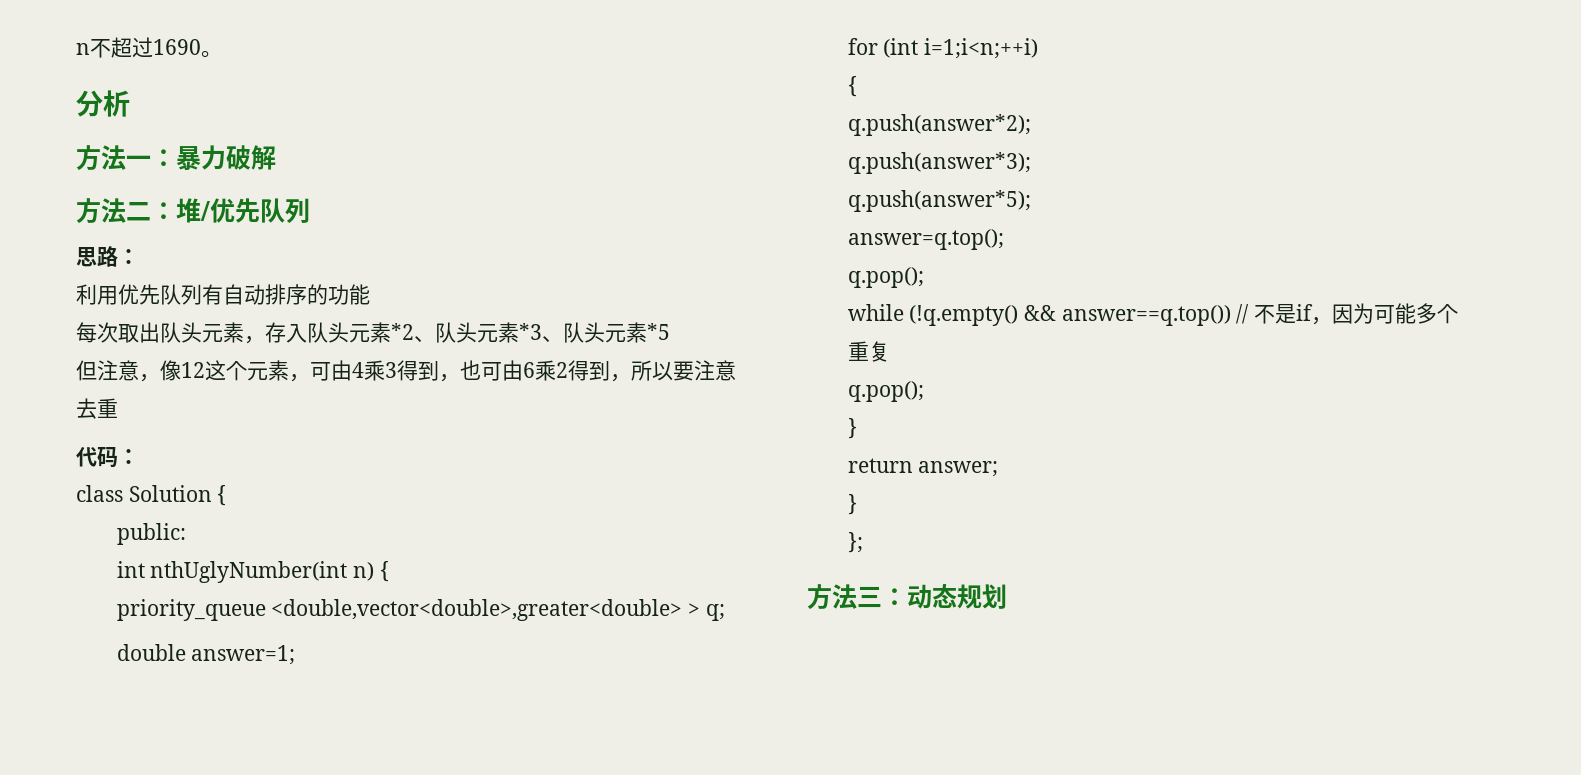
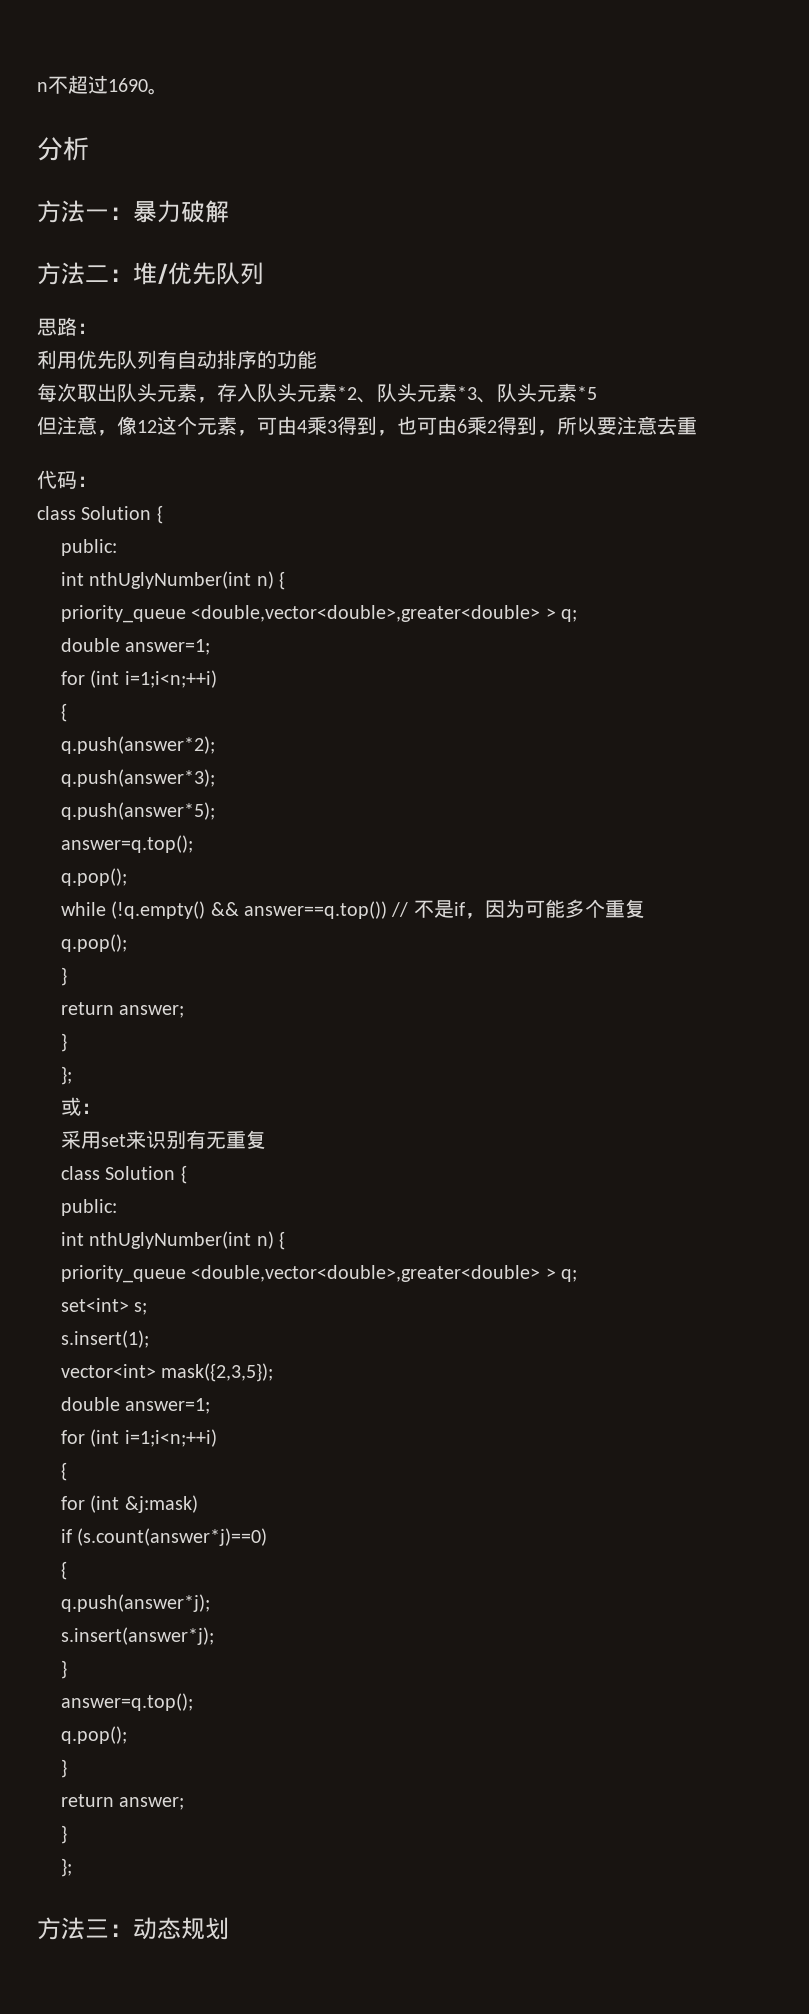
(863, 542) none -> [60,1097,101,1116] [60,1130,266,1149] [60,1165,187,1184] [60,1199,117,1216] [60,1231,285,1250] [60,1265,577,1283] [60,1298,148,1315] [60,1330,149,1348] [60,1363,274,1382] [60,1397,211,1414] [60,1429,217,1447] [60,1462,67,1481] [60,1495,198,1513] [60,1528,268,1546] [60,1561,67,1580] [60,1594,210,1612] [60,1627,214,1645] [60,1660,67,1679] [60,1693,193,1711] [60,1726,127,1744] [60,1759,67,1778] [60,1794,185,1810] [60,1825,67,1844] [60,1858,72,1877] // 或： // 采用set来识别有无重复 // class Solution { // public: // int nthUglyNumber(int n) { // priority_queue <double,vector<double>,greater<double> > q; // set<int> s; // s.insert(1); // vector<int> mask({2,3,5}); // double answer=1; // for (int i=1;i<n;++i) // { // for (int &j:mask) // if (s.count(answer*j)==0) // { // q.push(answer*j); // s.insert(answer*j); // } // answer=q.top(); // q.pop(); // } // return answer; // } // };

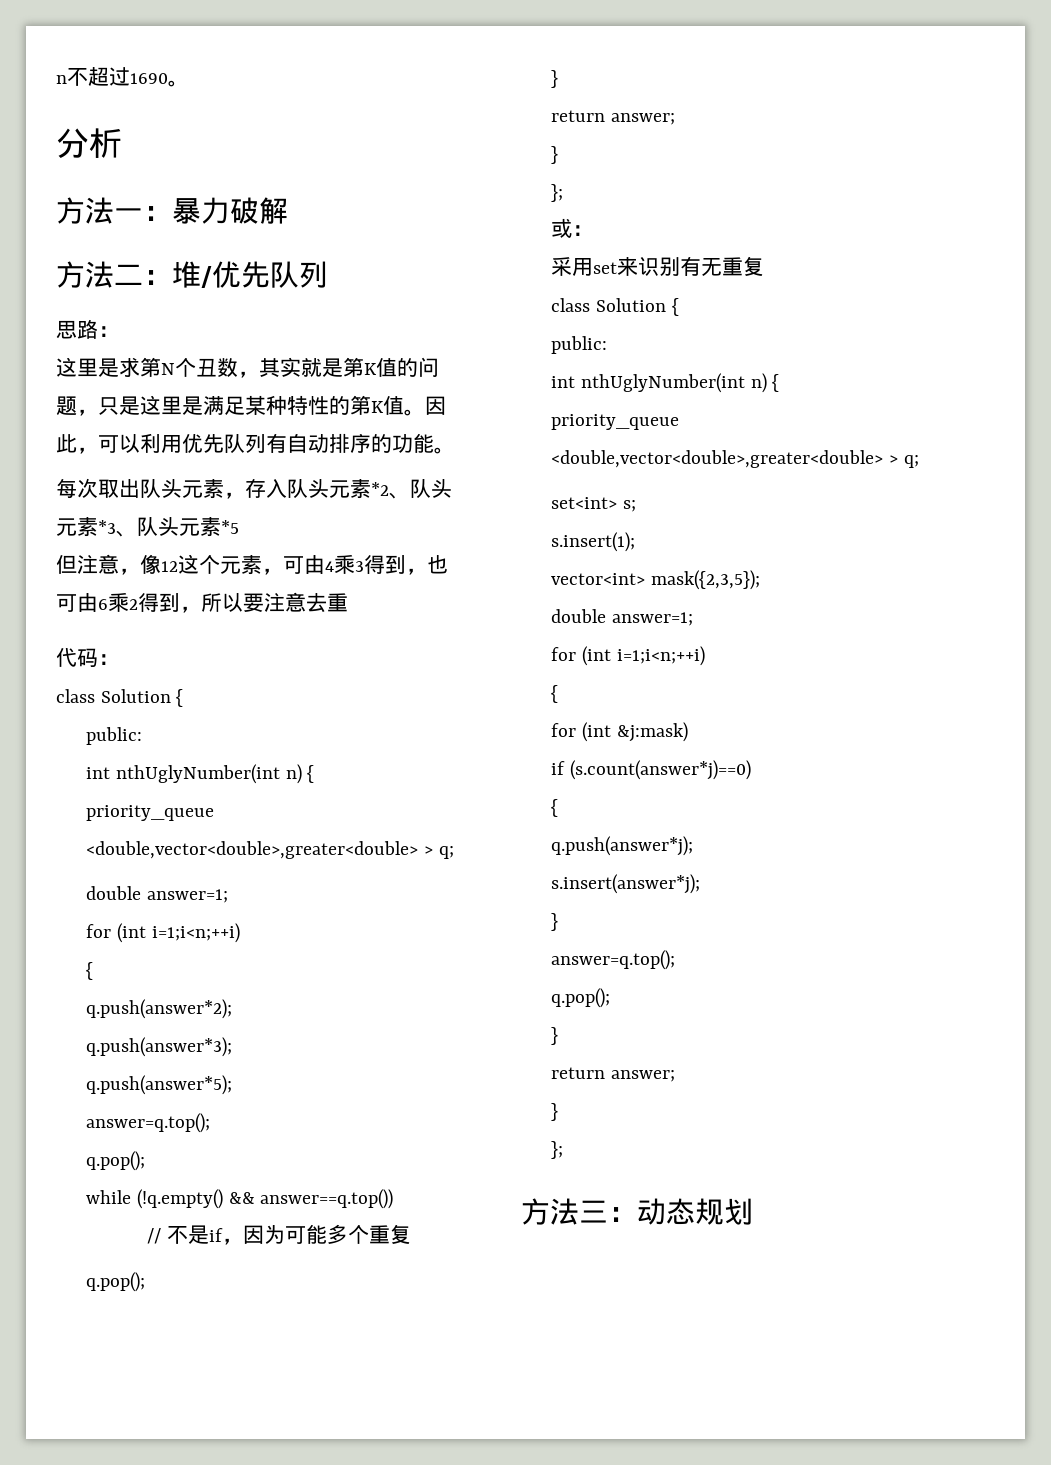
(97, 328) none -> [56,357,439,378] [56,395,446,416] [56,434,140,454] 这里是求第N个丑数，其实就是第K值的问题，只是这里是满足某种特性的第K值。因此，可以
(317, 359) none -> [434,447,455,454] 。
(387, 910) none -> (394, 1199) //

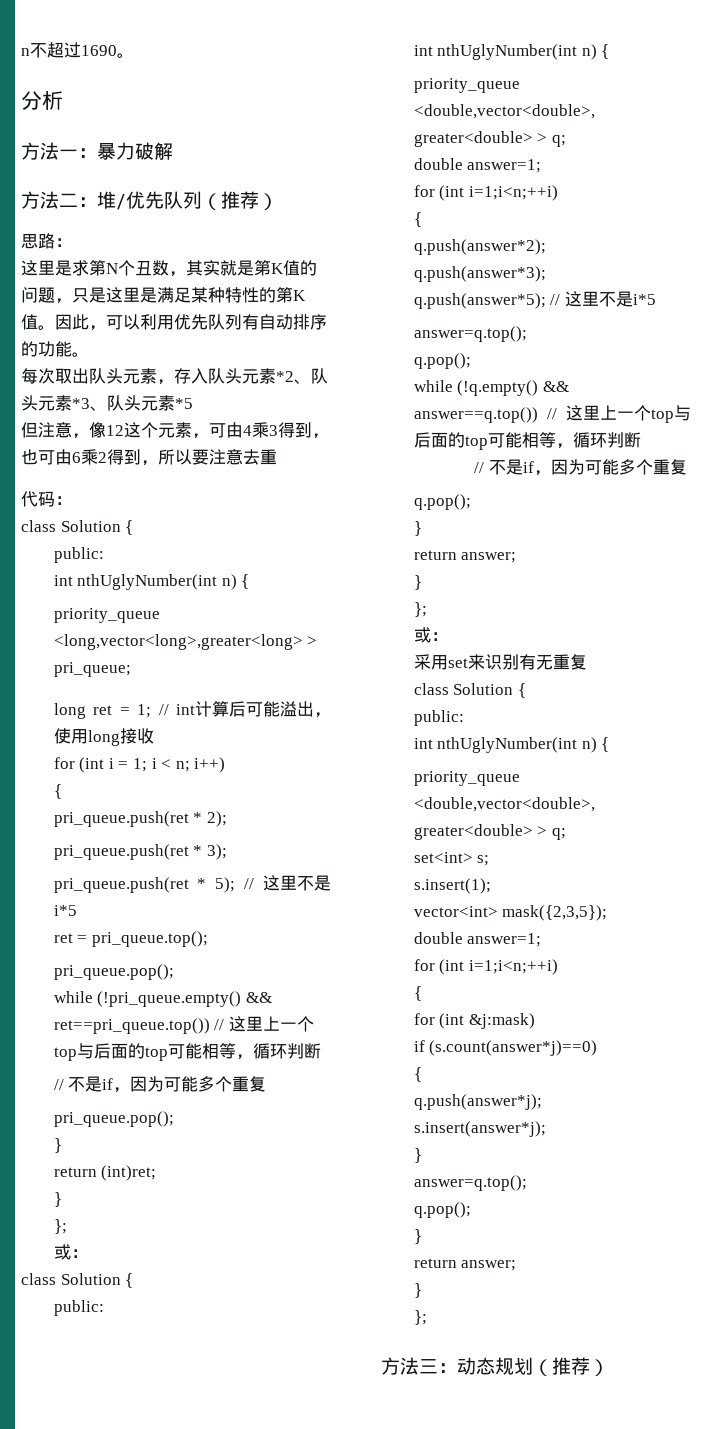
(328, 274) none -> [202,191,278,210] （推荐）
(315, 774) none -> [53,608,160,623] [53,634,318,650] [53,662,131,677] [53,701,331,719] [53,728,154,746] [53,757,226,773] [53,784,62,799] [53,811,227,827] [53,844,227,860] [53,875,331,893] [53,905,77,916] [53,931,208,947] [53,964,174,980] [53,991,272,1007] [53,1016,314,1034] [53,1043,321,1061] [53,1076,267,1093] [53,1111,174,1127] [53,1138,62,1153] [53,1165,157,1181] [53,1192,62,1207] [53,1219,67,1234] [53,1244,88,1260] [21,1273,134,1288] [53,1300,104,1316] [413,44,610,60] // priority_queue <long,vector<long>,greater<long> > pri_queue; // long ret = 1; // int计算后可能溢出，使用long接收 // for (int i = 1; i < n; i++) // { // pri_queue.push(ret * 2); // pri_queue.push(ret * 3); // pri_queue.push(ret * 5); // 这里不是i*5 // ret = pri_queue.top(); // pri_queue.pop(); // while (!pri_queue.empty() && ret==pri_queue.top()) // 这里上一个top与后面的top可能相等，循环判断 // // 不是if，因为可能多个重复 // pri_queue.pop(); // } // return (int)ret; // } // }; // 或： // class Solution { // public: // int nthUglyNumber(int n) {
(233, 1085) none -> [550,291,656,307] // 这里不是i*5
(394, 1199) none -> [546,405,691,423] [413,432,641,450] // 这里上一个top与后面的top可能相等，循环判断
(753, 1211) none -> [533,1357,609,1376] （推荐）

